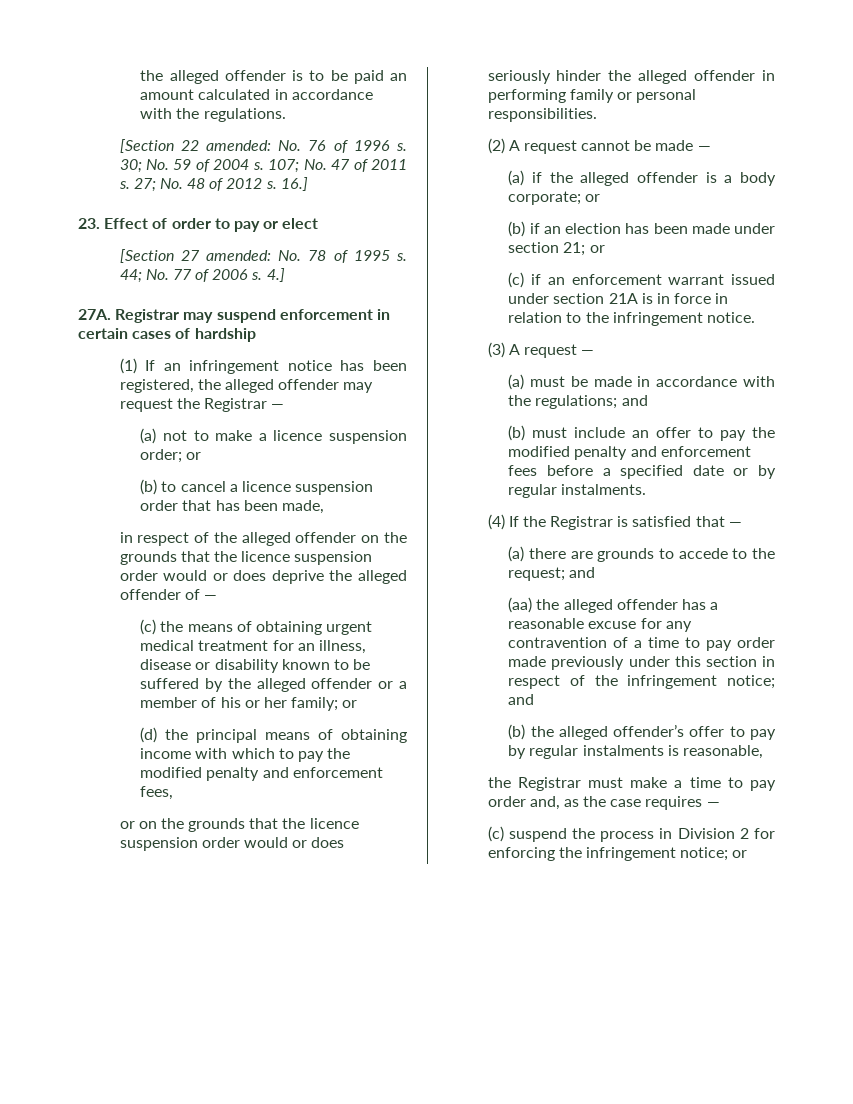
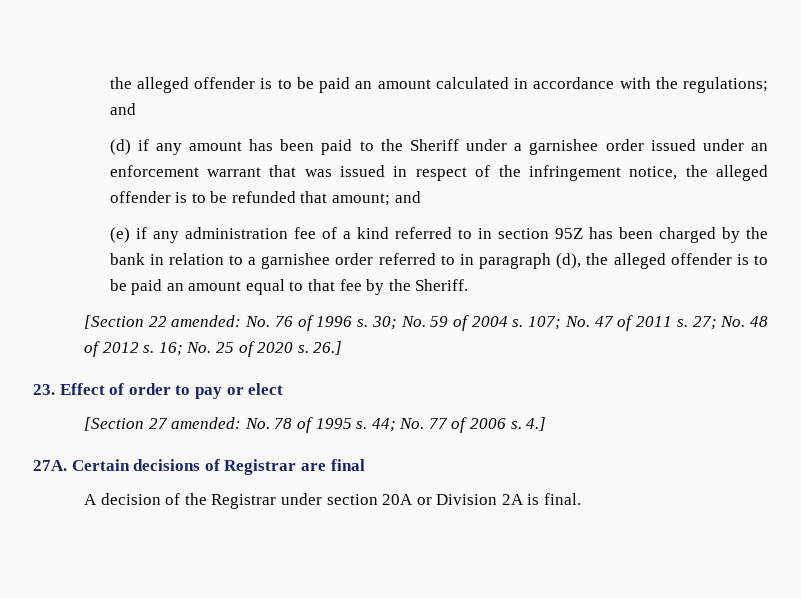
[203,108,286,122] regulations. -> [682,77,768,93] [109,103,136,115] [109,139,768,155] [109,165,768,181] [109,191,421,206] [109,227,769,243] [109,253,768,269] [109,279,469,295] regulations; and // (d) if any amount has been paid to the Sheriff under a garnishee order issued under an enforcement warrant that was issued in respect of the infringement notice, the alleged offender is to be refunded that amount; and // (e) if any administration fee of a kind referred to in section 95Z has been charged by the bank in relation to a garnishee order referred to in paragraph (d), the alleged offender is to be paid an amount equal to that fee by the Sheriff.
[280,177,308,191] 16.] -> [158,341,343,357] 16; No. 25 of 2020 s. 26.]
[115,309,390,323] [78,328,256,342] [119,358,407,374] [119,379,374,393] [119,398,285,412] [140,428,408,444] [140,449,202,463] [140,479,374,495] [140,500,325,514] [119,532,407,546] [119,551,373,565] [119,570,407,584] [119,589,217,600] [140,619,373,635] [140,640,367,654] [140,659,371,673] [140,678,407,692] [140,697,358,711] [140,727,407,743] [140,748,351,762] [140,767,383,781] [140,786,174,800] [119,818,359,832] [119,837,345,851] [487,70,775,84] [487,89,697,103] [487,108,597,122] [487,138,711,154] [508,170,776,186] [508,191,601,205] [508,221,775,237] [508,242,605,256] [508,272,775,288] [508,293,729,304] [508,312,756,326] [487,342,595,358] [508,374,775,390] [508,395,648,409] [508,425,775,441] [508,446,751,460] [508,465,776,479] [508,484,647,498] [487,514,742,530] [508,546,775,562] [508,567,596,581] [508,597,719,613] [508,618,692,632] [508,637,775,651] [508,656,775,670] [508,675,775,689] [508,694,535,705] [508,724,776,740] [508,745,764,759] [487,777,776,791] [487,796,720,810] [487,826,775,842] [487,847,748,861] Registrar may suspend enforcement in certain cases of hardship // (1) If an infringement notice has been registered, the alleged offender may request the Registrar — // (a) not to make a licence suspension order; or // (b) to cancel a licence suspension order that has been made, // in respect of the alleged offender on the grounds that the licence suspension order would or does deprive the alleged offender of — // (c) the means of obtaining urgent medical treatment for an illness, disease or disability known to be suffered by the alleged offender or a member of his or her family; or // (d) the principal means of obtaining income with which to pay the modified penalty and enforcement fees, // or on the grounds that the licence suspension order would or does seriously hinder the alleged offender in performing family or personal responsibilities. // (2) A request cannot be made — // (a) if the alleged offender is a body corporate; or // (b) if an election has been made under section 21; or // (c) if an enforcement warrant issued under section 21A is in force in relation to the infringement notice. // (3) A request — // (a) must be made in accordance with the regulations; and // (b) must include an offer to pay the modified penalty and enforcement fees before a specified date or by regular instalments. // (4) If the Registrar is satisfied that — // (a) there are grounds to accede to the request; and // (aa) the alleged offender has a reasonable excuse for any contravention of a time to pay order made previously under this section in respect of the infringement notice; and // (b) the alleged offender’s offer to pay by regular instalments is reasonable, // the Registrar must make a time to pay order and, as the case requires — // (c) suspend the process in Division 2 for enforcing the infringement notice; or -> [71,459,365,475] [83,493,582,509] Certain decisions of Registrar are final // A decision of the Registrar under section 20A or Division 2A is final.

